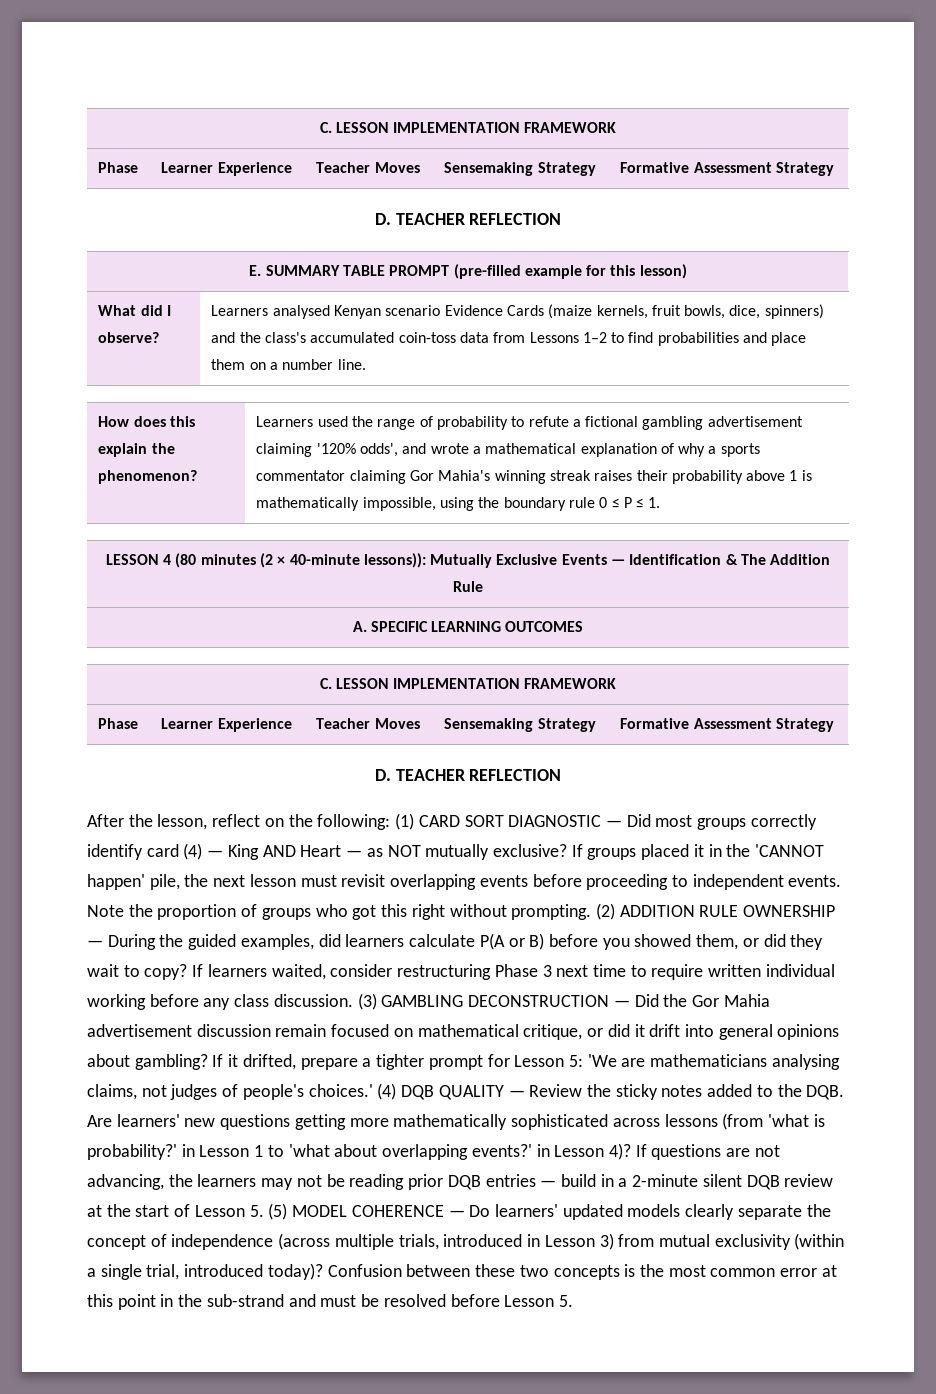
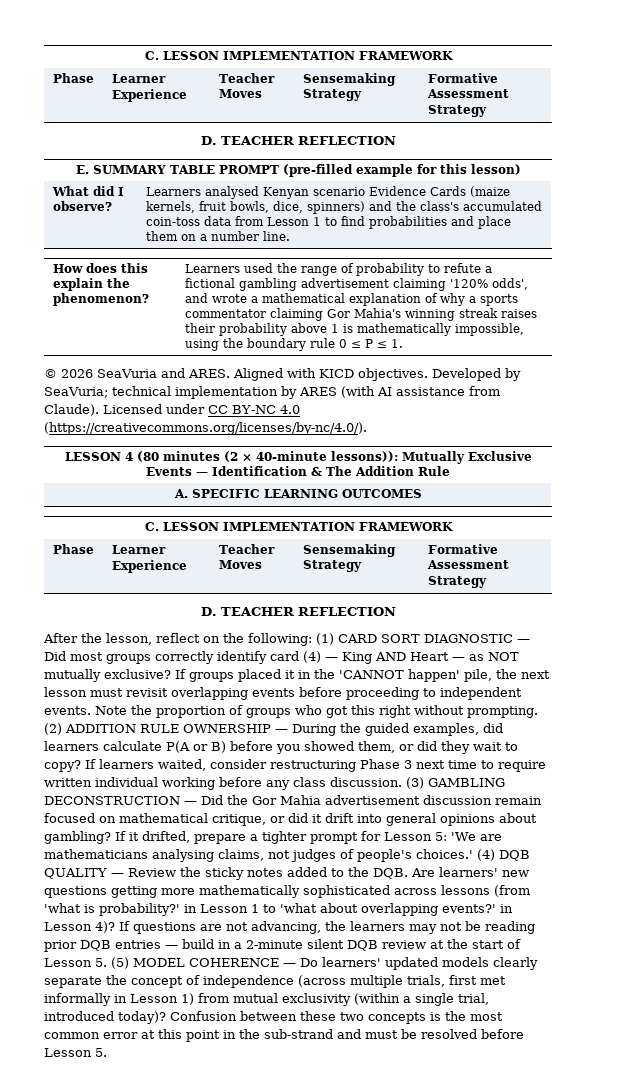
[529,332,607,343] Lessons 1–2 -> [266,217,321,226] Lesson 1
(661, 502) none -> [44,368,521,381] [44,386,500,399] [44,404,300,416] [44,422,367,435] // © 2026 SeaVuria and ARES. Aligned with KICD objectives. Developed by SeaVuria; technical implementation by ARES (with AI assistance from Claude). Licensed under CC BY-NC 4.0 (https://creativecommons.org/licenses/by-nc/4.0/).
[443,1233,614,1250] introduced in Lesson 3) -> [449,975,506,985] [44,993,194,1006] first met informally in Lesson 1)

